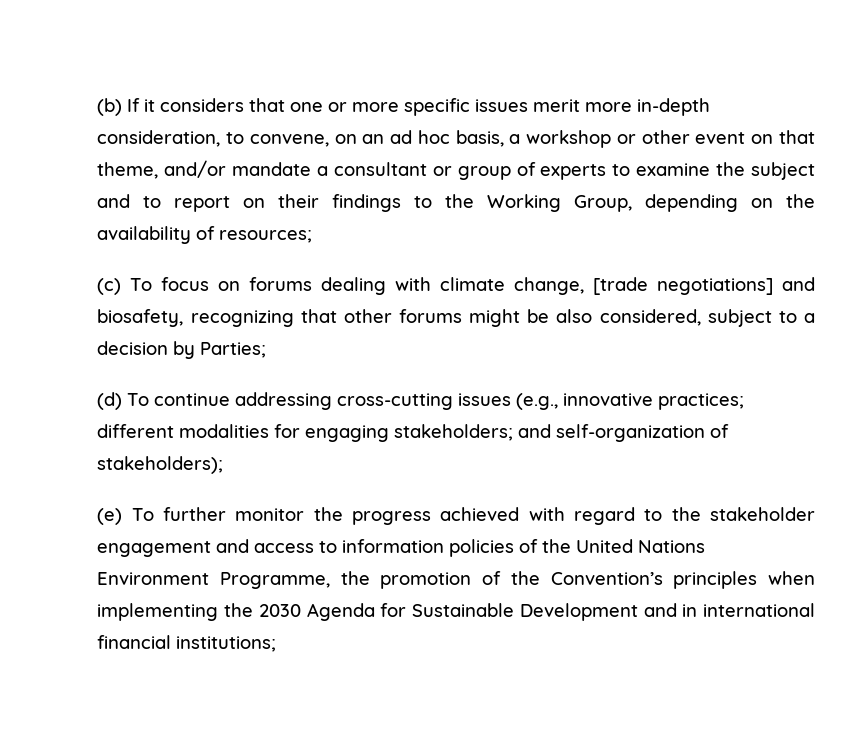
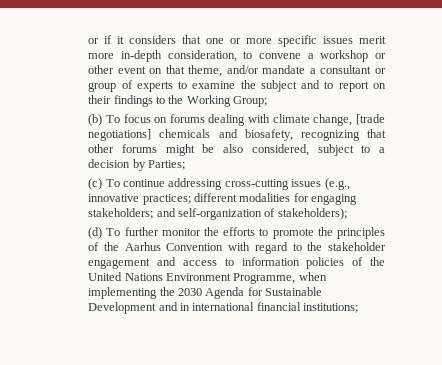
[97,98,141,116] (b) If -> [88,35,113,44] or if
[249,130,504,147] convene, on an ad hoc basis, -> [258,53,301,59] convene
[574,194,816,212] [97,226,313,244] [97,278,122,295] Group, depending on the availability of resources; // (c) -> [233,96,268,107] [88,114,103,126] Group; // (b)
(774, 286) none -> [159,129,211,138] chemicals
[97,392,123,410] (d) -> [88,178,103,190] (c)
[97,508,123,525] (e) -> [88,227,103,239] (d)
[352,507,520,525] progress achieved -> [223,227,385,239] [88,242,224,251] efforts to promote the principles of the Aarhus Convention
[340,571,758,589] the promotion of the Convention’s principles -> (296, 278) none

